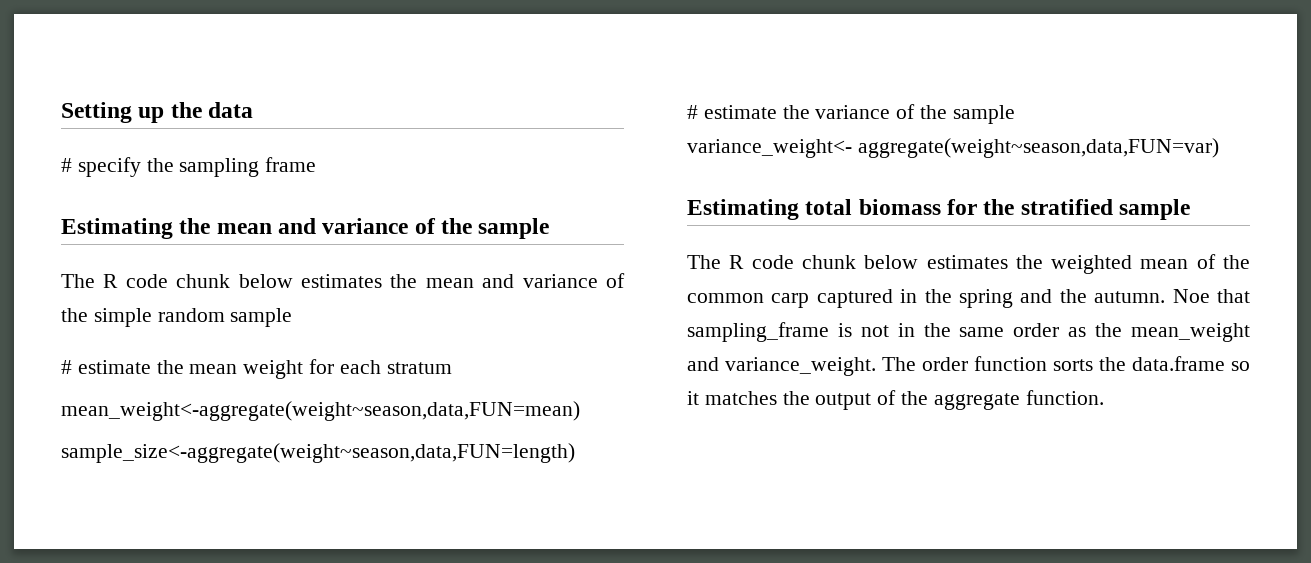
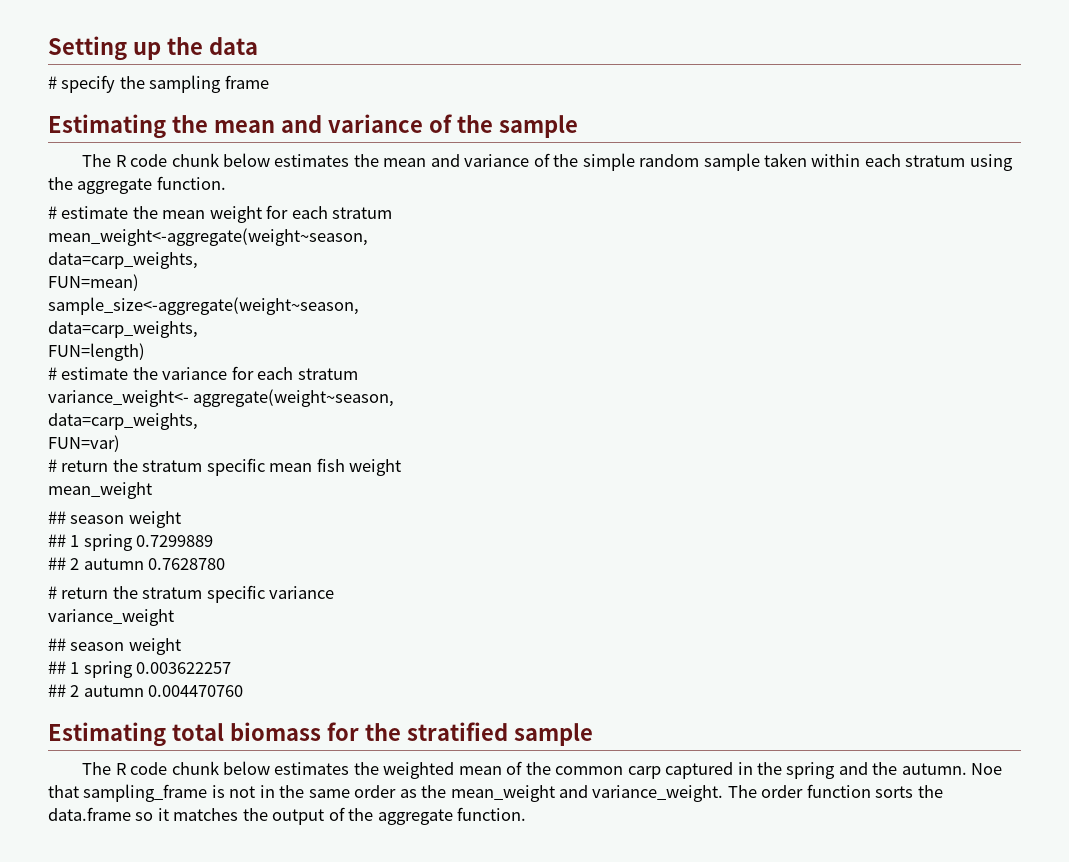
(293, 317) none -> [763,153,1013,171] [48,176,226,194] taken within each stratum using the aggregate function.
[61,401,580,421] [61,443,575,463] [687,104,1015,124] [687,138,1219,158] mean_weight<-aggregate(weight~season,data,FUN=mean) // sample_size<-aggregate(weight~season,data,FUN=length) // # estimate the variance of the sample // variance_weight<- aggregate(weight~season,data,FUN=var) -> [48,228,368,246] [48,252,198,269] [48,274,139,291] [48,297,359,315] [48,321,198,338] [48,343,145,361] [48,366,358,380] [48,389,395,407] [48,413,198,430] [48,435,120,452] [48,458,402,476] [48,482,152,499] [48,511,181,528] [48,534,214,551] [48,557,226,570] [48,585,335,603] [48,609,174,626] [48,638,181,655] [48,661,232,678] [48,684,244,697] mean_weight<-aggregate(weight~season, // data=carp_weights, // FUN=mean) // sample_size<-aggregate(weight~season, // data=carp_weights, // FUN=length) // # estimate the variance for each stratum // variance_weight<- aggregate(weight~season, // data=carp_weights, // FUN=var) // # return the stratum specific mean fish weight // mean_weight // ## season weight // ## 1 spring 0.7299889 // ## 2 autumn 0.7628780 // # return the stratum specific variance // variance_weight // ## season weight // ## 1 spring 0.003622257 // ## 2 autumn 0.004470760

